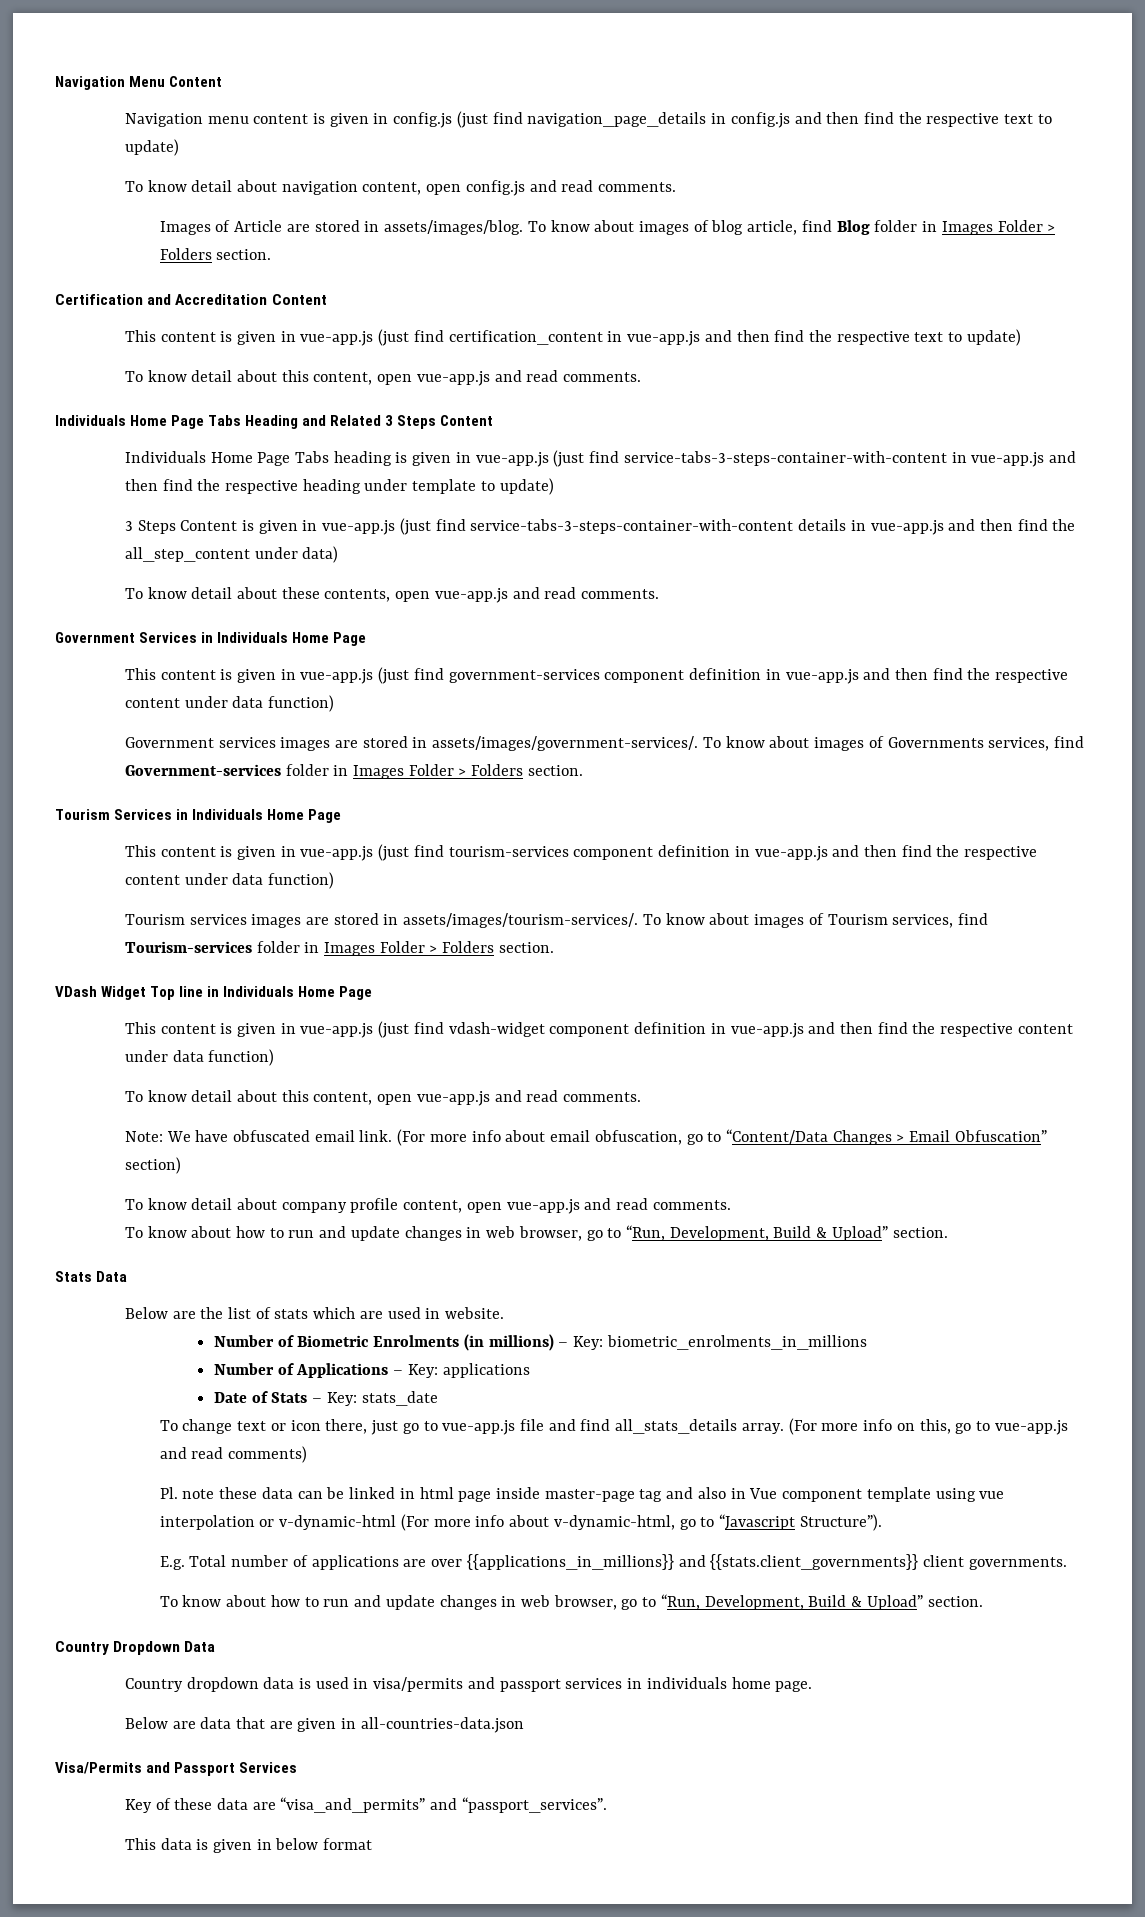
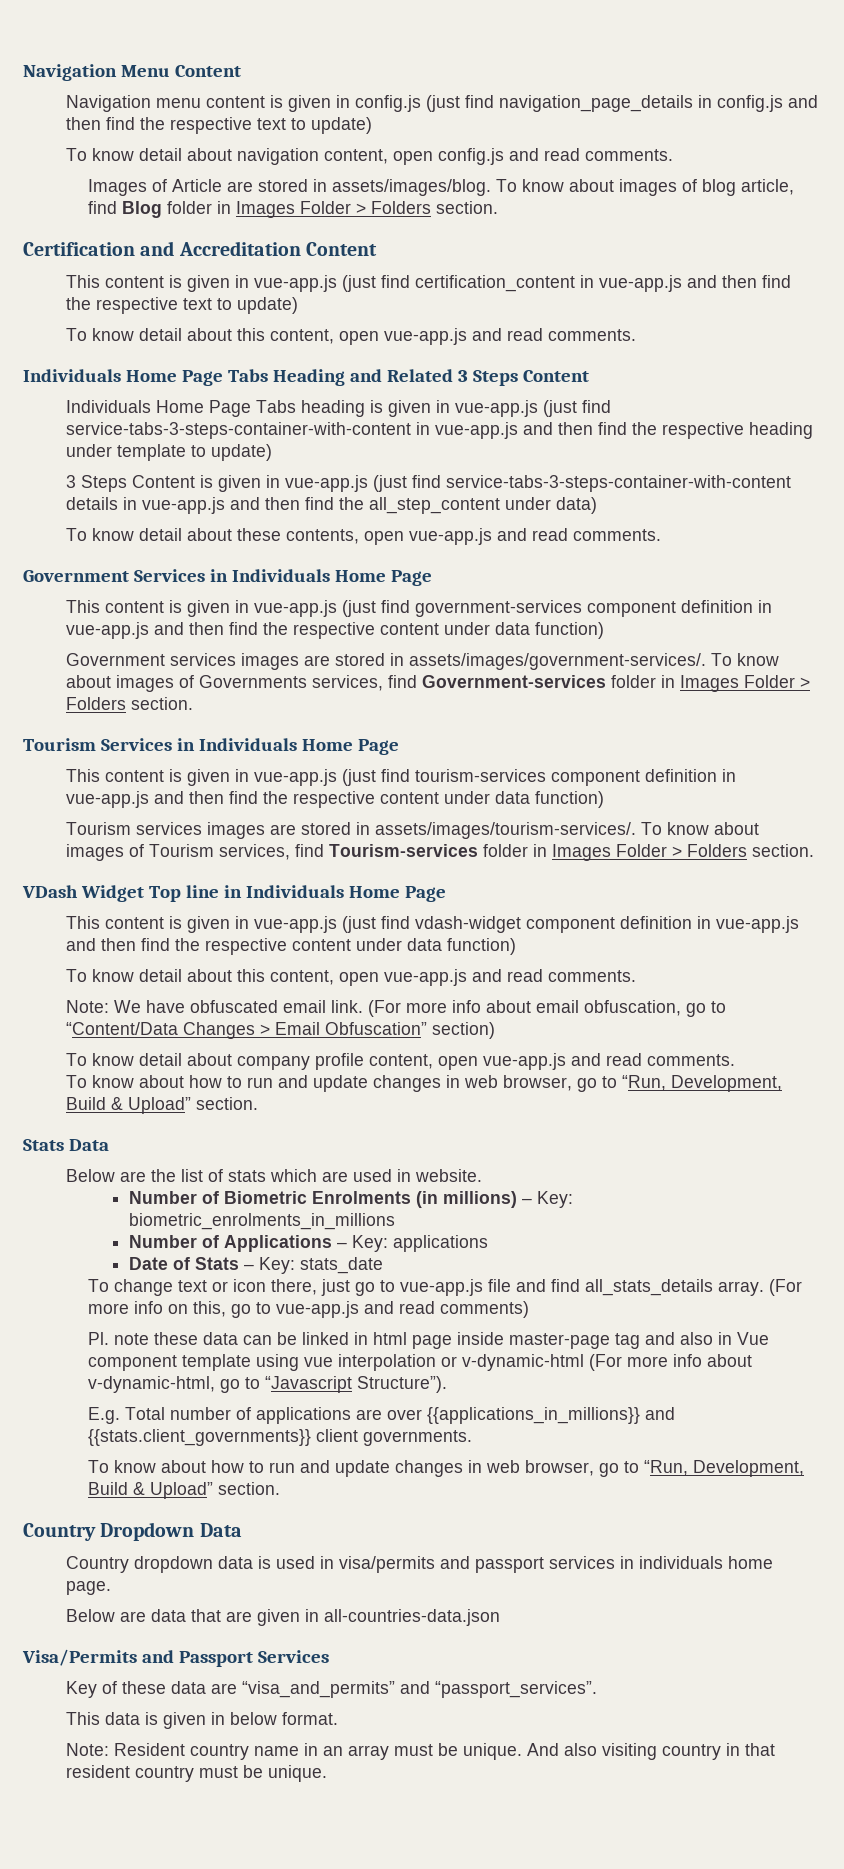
[323,1838,373,1850] format -> [282,1712,339,1725] [66,1743,776,1760] [66,1765,328,1782] format. // Note: Resident country name in an array must be unique. And also visiting country in that resident country must be unique.

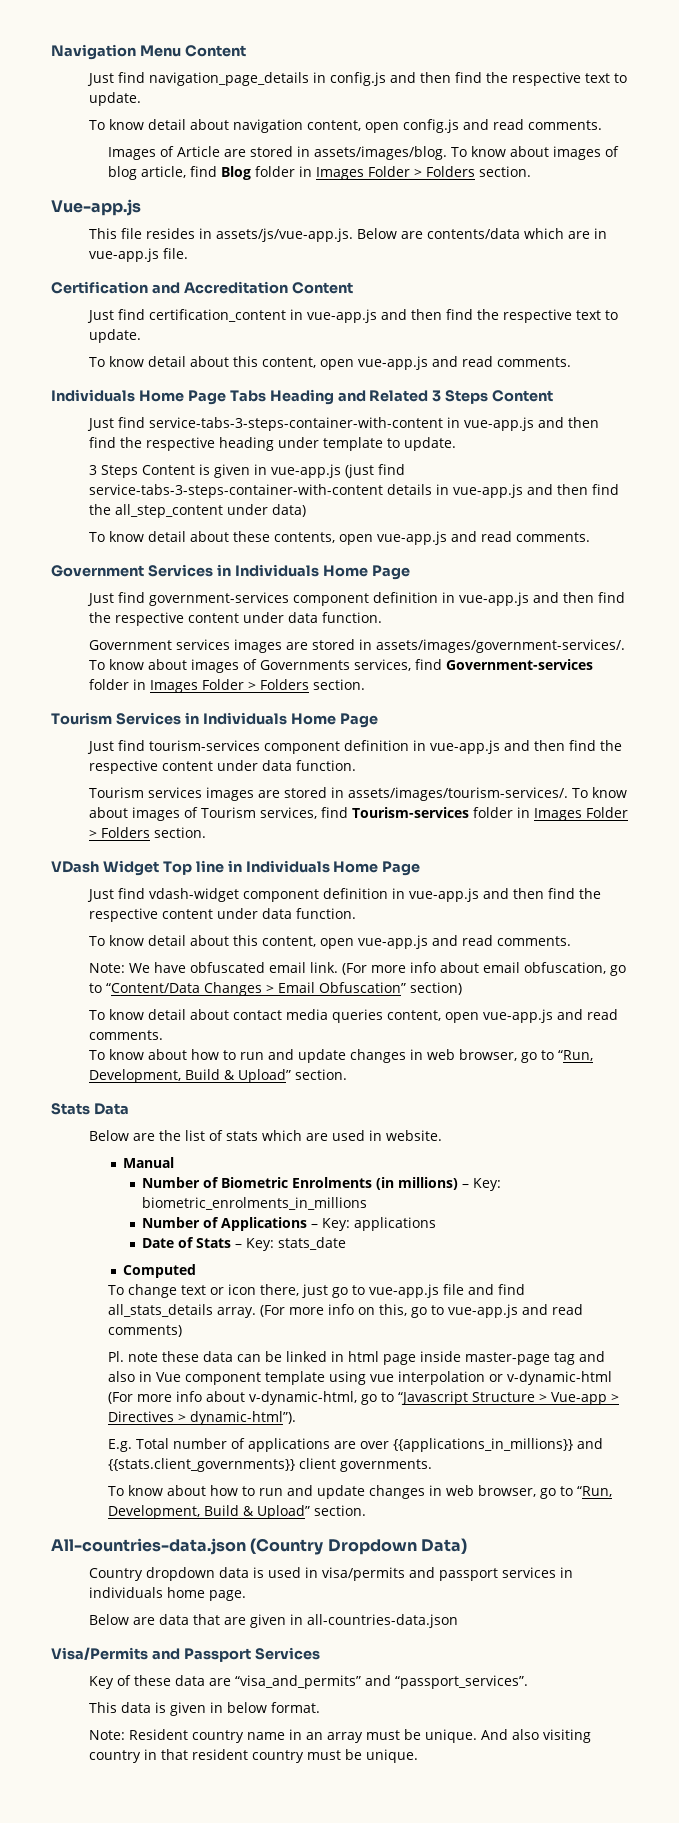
[66,95,461,112] Navigation menu content is given in config.js (just -> [86,73,114,86] Just
[311,117,373,134] update) -> [88,92,141,106] update.
[23,241,377,256] [66,275,377,292] Certification and Accreditation Content // This content is given in vue-app.js (just -> [51,199,141,216] [88,228,607,242] [88,248,188,262] [51,281,353,294] [86,310,114,323] Vue-app.js // This file resides in assets/js/vue-app.js. Below are contents/data which are in vue-app.js file. // Certification and Accreditation Content // Just
[237,297,299,314] update) -> [88,329,141,343] update.
[66,400,578,417] Individuals Home Page Tabs heading is given in vue-app.js (just -> [86,418,114,431] Just
[211,444,273,461] update) -> [403,437,456,451] update.
[66,600,377,617] This content is given in vue-app.js (just -> [86,593,114,606] Just
[535,622,605,639] function) -> [321,612,382,623] function.
[66,769,377,786] This content is given in vue-app.js (just -> [86,741,114,754] Just
[535,791,605,808] function) -> [295,760,356,771] function.
[66,916,377,933] This content is given in vue-app.js (just -> [86,889,114,902] Just
[447,938,517,955] function) -> [295,908,356,919] function.
[237,1053,365,1070] company profile -> [232,1009,383,1023] contact media queries
(483, 1175) none -> [123,1157,175,1168] // Manual
(383, 1265) none -> [123,1264,197,1278] // Computed
[357,1376,448,1393] Structure”). -> [471,1392,619,1405] [107,1411,296,1425] Structure > Vue-app > Directives > dynamic-html”).
[23,1522,242,1541] Country Dropdown Data -> [51,1538,467,1555] All-countries-data.json (Country Dropdown Data)

